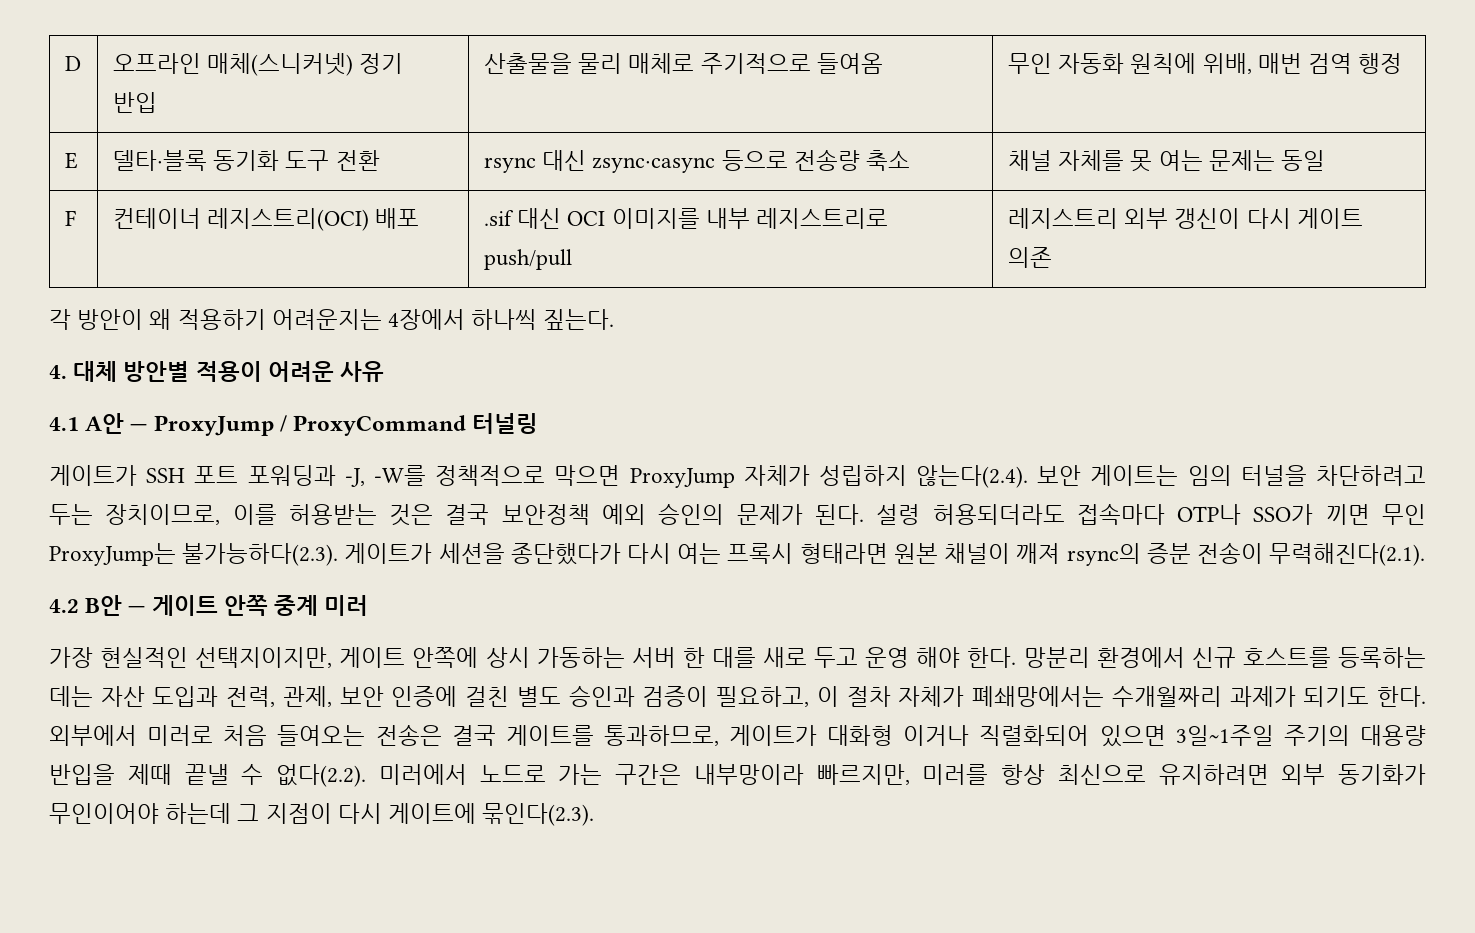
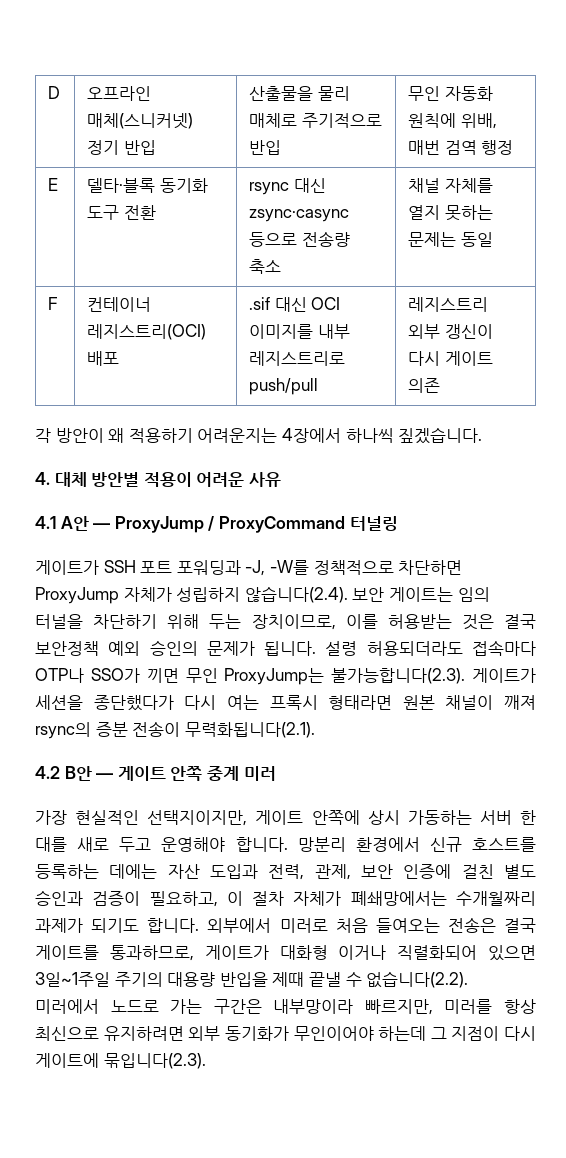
[816,53,883,74] 들여옴 -> [249,140,282,155] 반입
[1130,150,1203,172] 못 여는 -> [408,205,493,221] 열지 못하는
[543,309,615,330] 짚는다. -> [398,427,483,444] 짚겠습니다.
[554,465,621,486] 막으면 -> [398,560,463,575] 차단하면
[916,465,1029,488] 않는다(2.4). -> [244,586,348,603] 않습니다(2.4).
[1316,465,1426,486] 차단하려고 -> [93,614,200,629] 차단하기 위해
[814,504,864,525] 된다. -> [264,641,317,656] 됩니다.
[182,543,339,566] 불가능하다(2.3). -> [331,668,466,684] 불가능합니다(2.3).
[1269,543,1426,566] 무력해진다(2.1). -> [184,722,315,738] 무력화됩니다(2.1).
[865,647,1017,668] 운영 해야 한다. -> [161,837,288,852] 운영해야 합니다.
[49,686,93,707] 데는 -> [109,864,158,879] 데에는
[1376,686,1426,707] 한다. -> [147,918,200,933] 합니다.
[276,764,366,787] 없다(2.2). -> [366,971,469,988] 없습니다(2.2).
[482,803,595,826] 묶인다(2.3). -> [103,1053,206,1069] 묶입니다(2.3).

